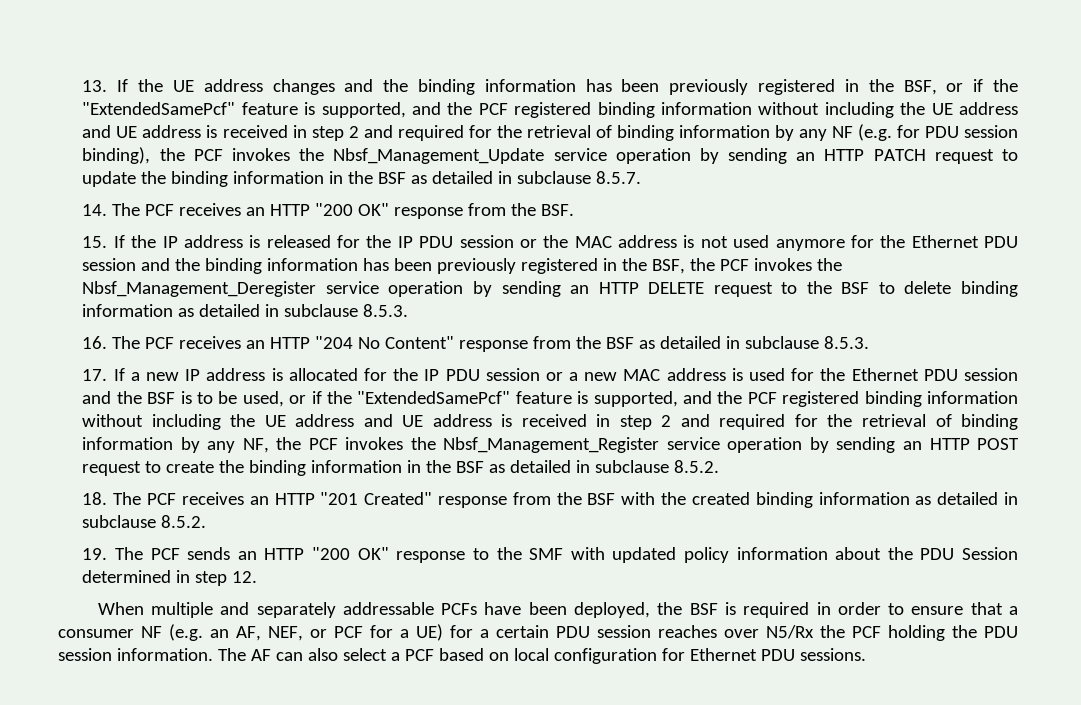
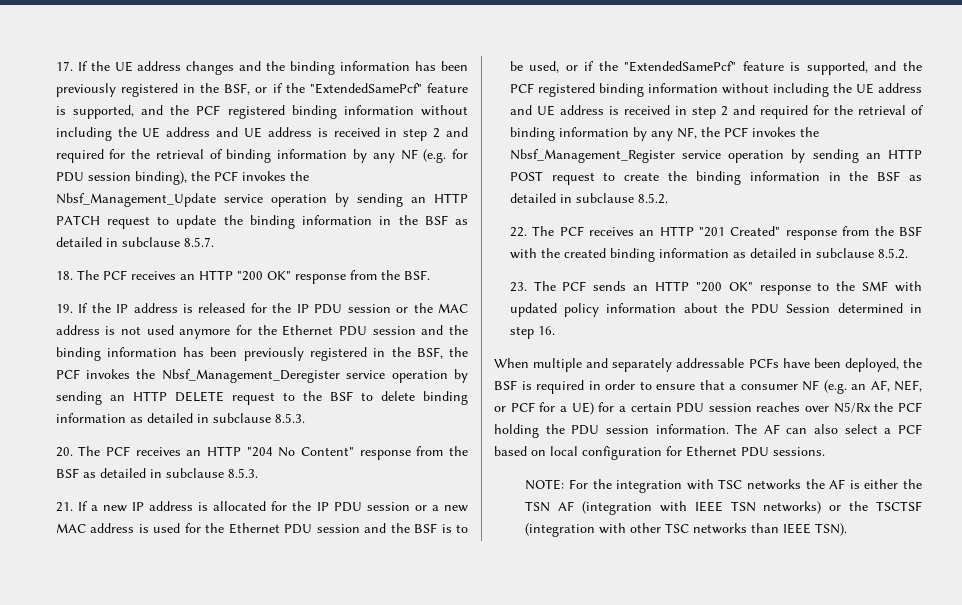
[82,80,108,92] 13. -> [55,61,73,71] 17.
[82,204,108,216] 14. -> [55,271,73,280] 18.
[82,236,108,248] 15. -> [55,304,73,313] 19.
[82,336,108,349] 16. -> [55,447,73,457] 20.
[82,369,108,381] 17. -> [55,502,73,512] 21.
[82,492,108,505] 18. -> [509,227,527,237] 22.
[82,548,108,560] 19. -> [509,282,527,292] 23.
[232,571,258,583] 12. -> [537,326,555,335] 16.
(866, 654) none -> [525,479,922,493] [525,501,923,515] [525,523,848,537] // NOTE: For the integration with TSC networks the AF is either the TSN AF (integration with IEEE TSN networks) or the TSCTSF (integration with other TSC networks than IEEE TSN).

